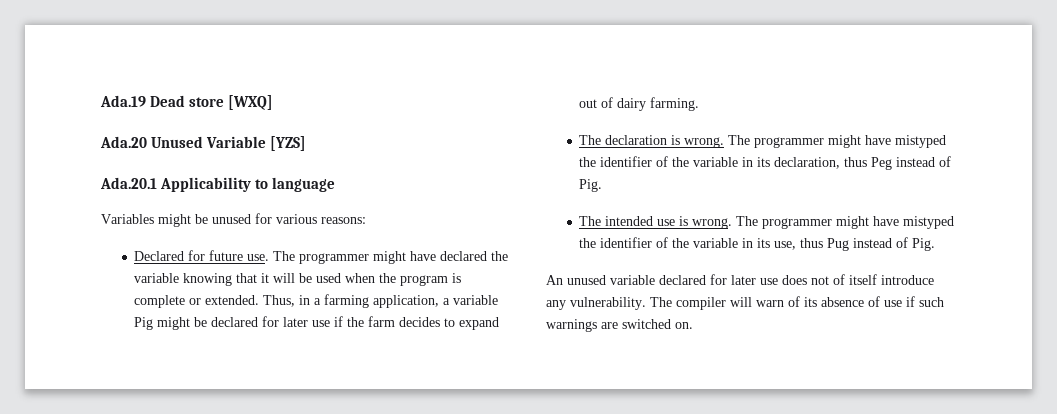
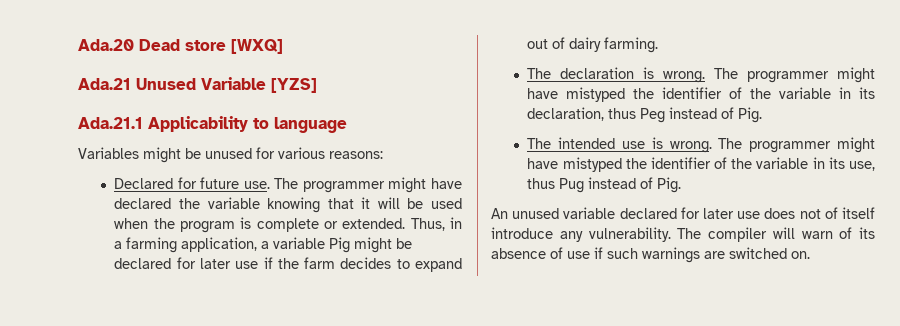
[100,95,146,107] Ada.19 -> [78,39,134,51] Ada.20
[100,136,147,148] Ada.20 -> [78,78,131,90] Ada.21
[100,177,157,189] Ada.20.1 -> [78,117,143,129] Ada.21.1

